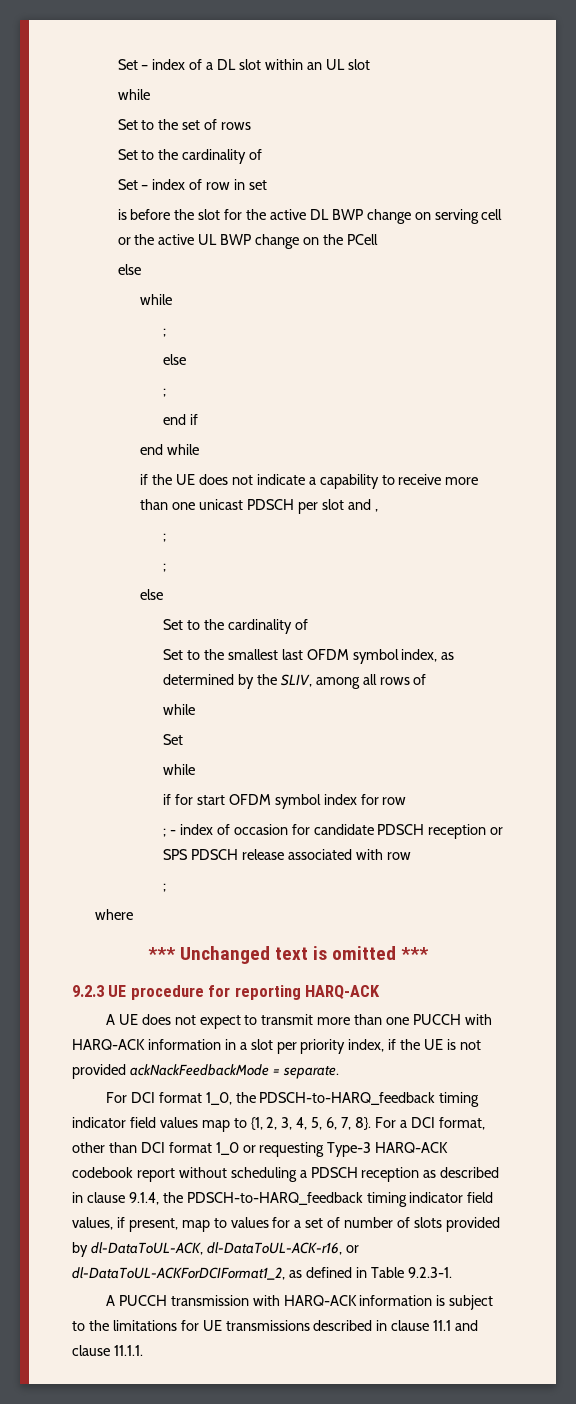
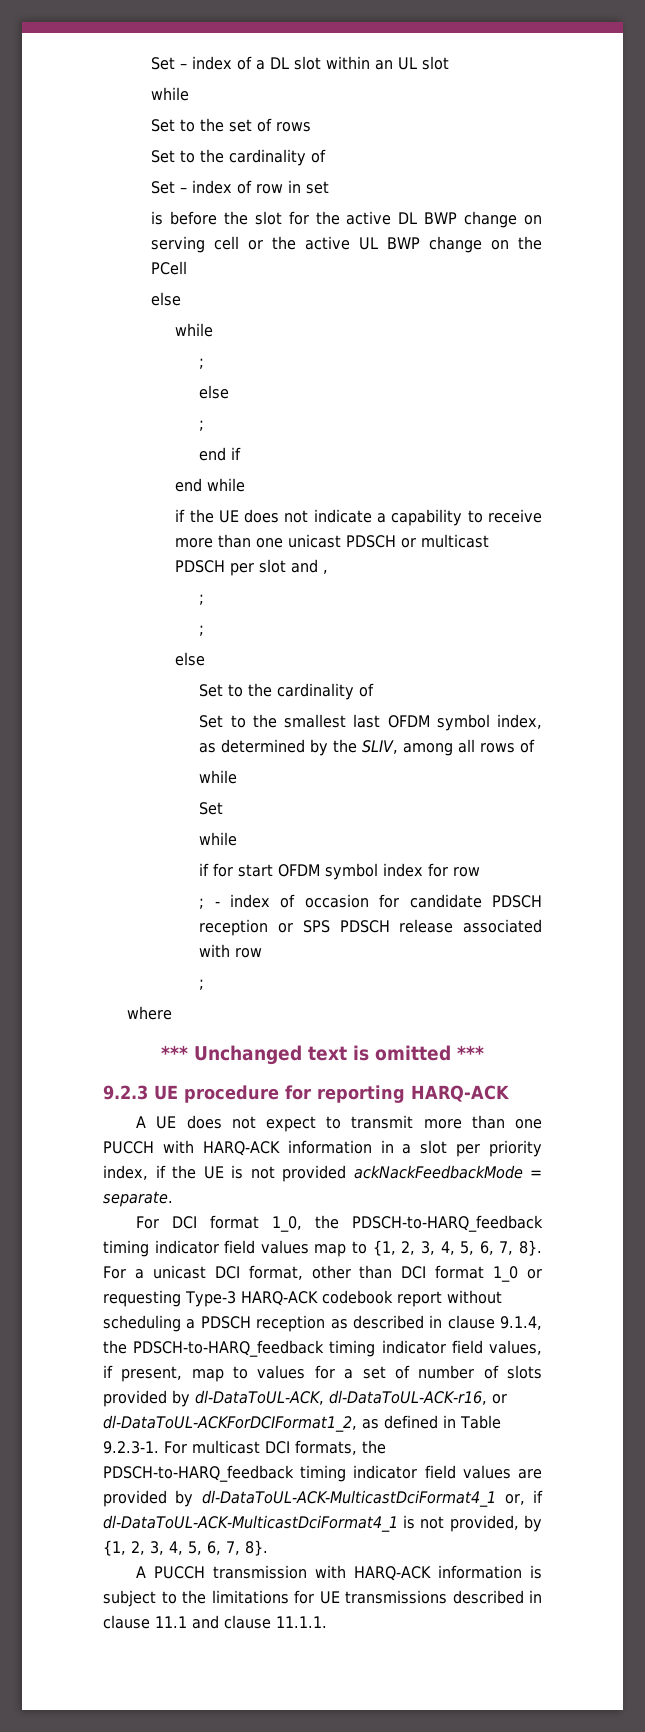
(294, 504) none -> [401,534,490,548] [175,560,226,573] or multicast PDSCH
(407, 1124) none -> [152,1265,206,1279] unicast
(452, 1272) none -> [164,1440,386,1455] [103,1465,542,1482] [103,1490,543,1507] [103,1515,542,1532] [103,1540,268,1556] For multicast DCI formats, the PDSCH-to-HARQ_feedback timing indicator field values are provided by dl-DataToUL-ACK-MulticastDciFormat4_1 or, if dl-DataToUL-ACK-MulticastDciFormat4_1 is not provided, by {1, 2, 3, 4, 5, 6, 7, 8}.

